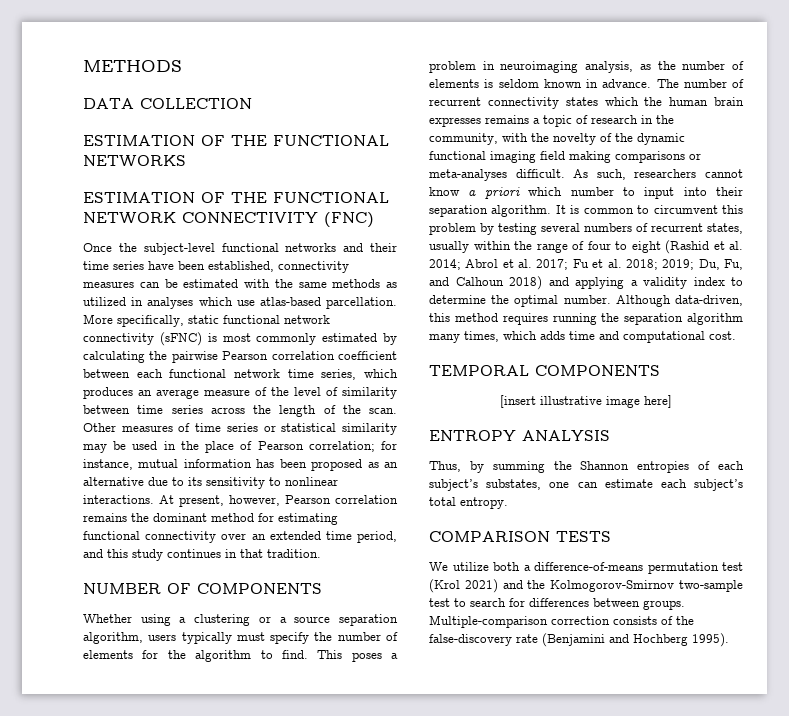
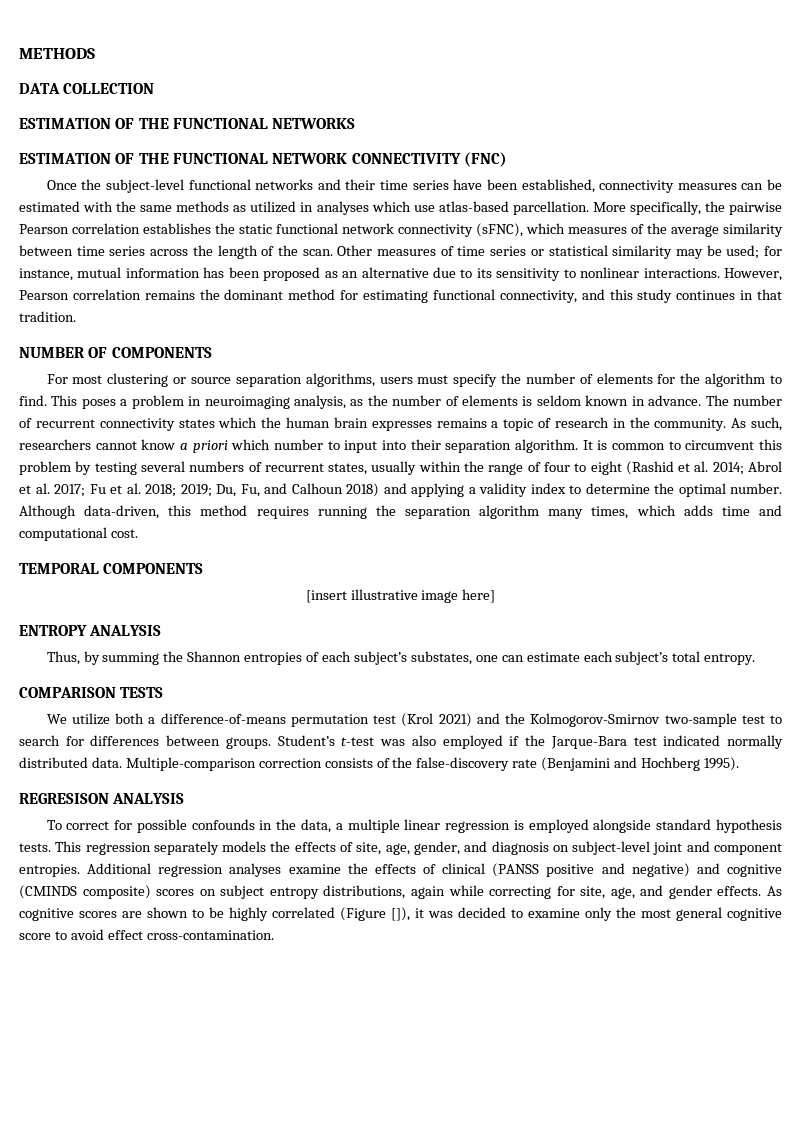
[188,315,330,324] [83,332,397,346] [83,351,397,363] [83,369,398,380] [83,387,338,399] static functional network connectivity (sFNC) is most commonly estimated by calculating the pairwise Pearson correlation coefficient between each functional network time series, which produces an average measure of the level of -> [704,201,782,215] [19,223,719,237] the pairwise Pearson correlation establishes the static functional network connectivity (sFNC), which measures of the average
[132,441,375,453] used in the place of Pearson correlation; -> [726,245,760,259] used;
[159,495,280,507] At present, however, -> [724,268,782,281] However,
[145,531,397,543] connectivity over an extended time period, -> [499,290,577,303] connectivity,
[83,614,187,626] Whether using a -> [46,374,103,384] For most
[279,617,287,623] a -> (187, 380) none
[83,632,232,644] algorithm, users typically -> [305,373,413,387] algorithms, users
[429,133,685,145] [429,151,701,163] [429,169,565,181] community, with the novelty of the dynamic functional imaging field making comparisons or meta-analyses difficult. -> [654,418,727,431] community.
(685, 605) none -> [277,735,784,749] [19,757,122,768] Student’s t-test was also employed if the Jarque-Bara test indicated normally distributed data.
(729, 640) none -> [19,793,185,804] [46,819,783,833] [19,841,782,855] [19,863,782,877] [19,885,782,899] [19,907,782,921] [19,929,274,940] // REGRESISON ANALYSIS // To correct for possible confounds in the data, a multiple linear regression is employed alongside standard hypothesis tests. This regression separately models the effects of site, age, gender, and diagnosis on subject-level joint and component entropies. Additional regression analyses examine the effects of clinical (PANSS positive and negative) and cognitive (CMINDS composite) scores on subject entropy distributions, again while correcting for site, age, and gender effects. As cognitive scores are shown to be highly correlated (Figure []), it was decided to examine only the most general cognitive score to avoid effect cross-contamination.

